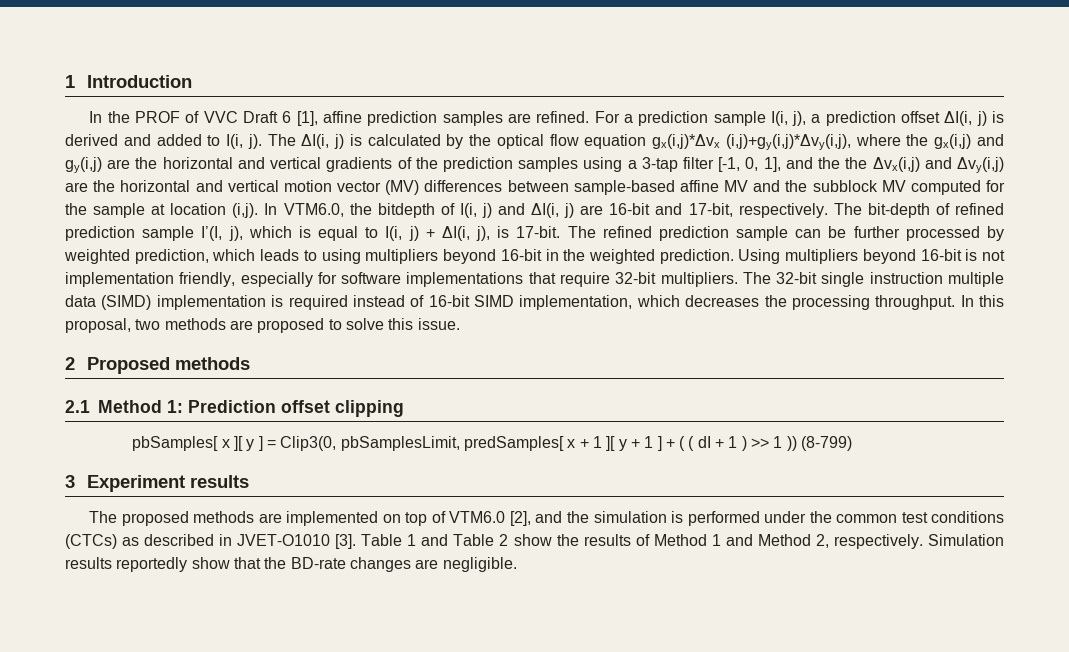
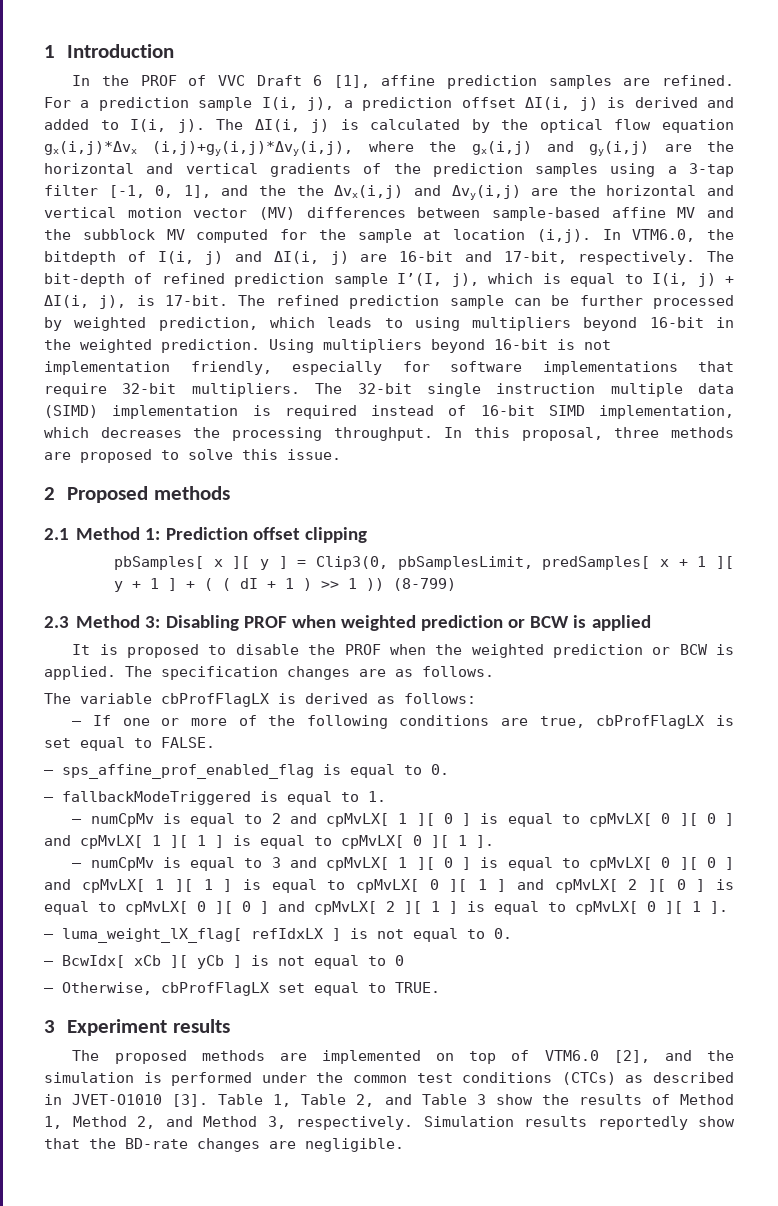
[135,319,161,330] two -> [614,427,660,438] three
(853, 443) none -> [44,615,651,631] [72,644,734,658] [44,666,494,680] [44,693,476,707] [72,715,734,729] [44,737,215,751] [44,764,449,779] [44,791,386,805] [72,813,734,827] [44,835,494,849] [72,857,734,871] [44,879,734,893] [44,901,728,915] [44,928,512,943] [44,955,404,969] [44,982,440,996] // 2.3 Method 3: Disabling PROF when weighted prediction or BCW is applied // It is proposed to disable the PROF when the weighted prediction or BCW is applied. The specification changes are as follows. // The variable cbProfFlagLX is derived as follows: // – If one or more of the following conditions are true, cbProfFlagLX is set equal to FALSE. // – sps_affine_prof_enabled_flag is equal to 0. // – fallbackModeTriggered is equal to 1. // – numCpMv is equal to 2 and cpMvLX[ 1 ][ 0 ] is equal to cpMvLX[ 0 ][ 0 ] and cpMvLX[ 1 ][ 1 ] is equal to cpMvLX[ 0 ][ 1 ]. // – numCpMv is equal to 3 and cpMvLX[ 1 ][ 0 ] is equal to cpMvLX[ 0 ][ 0 ] and cpMvLX[ 1 ][ 1 ] is equal to cpMvLX[ 0 ][ 1 ] and cpMvLX[ 2 ][ 0 ] is equal to cpMvLX[ 0 ][ 0 ] and cpMvLX[ 2 ][ 1 ] is equal to cpMvLX[ 0 ][ 1 ]. // – luma_weight_lX_flag[ refIdxLX ] is not equal to 0. // – BcwIdx[ xCb ][ yCb ] is not equal to 0 // – Otherwise, cbProfFlagLX set equal to TRUE.
[407,534,417,546] 1 -> [273,1094,375,1107] 1, Table 2,
[499,534,509,546] 2 -> [476,1094,486,1105] 3
[711,534,721,546] 1 -> [44,1116,155,1129] 1, Method 2,
[815,534,829,548] 2, -> [267,1116,286,1129] 3,

